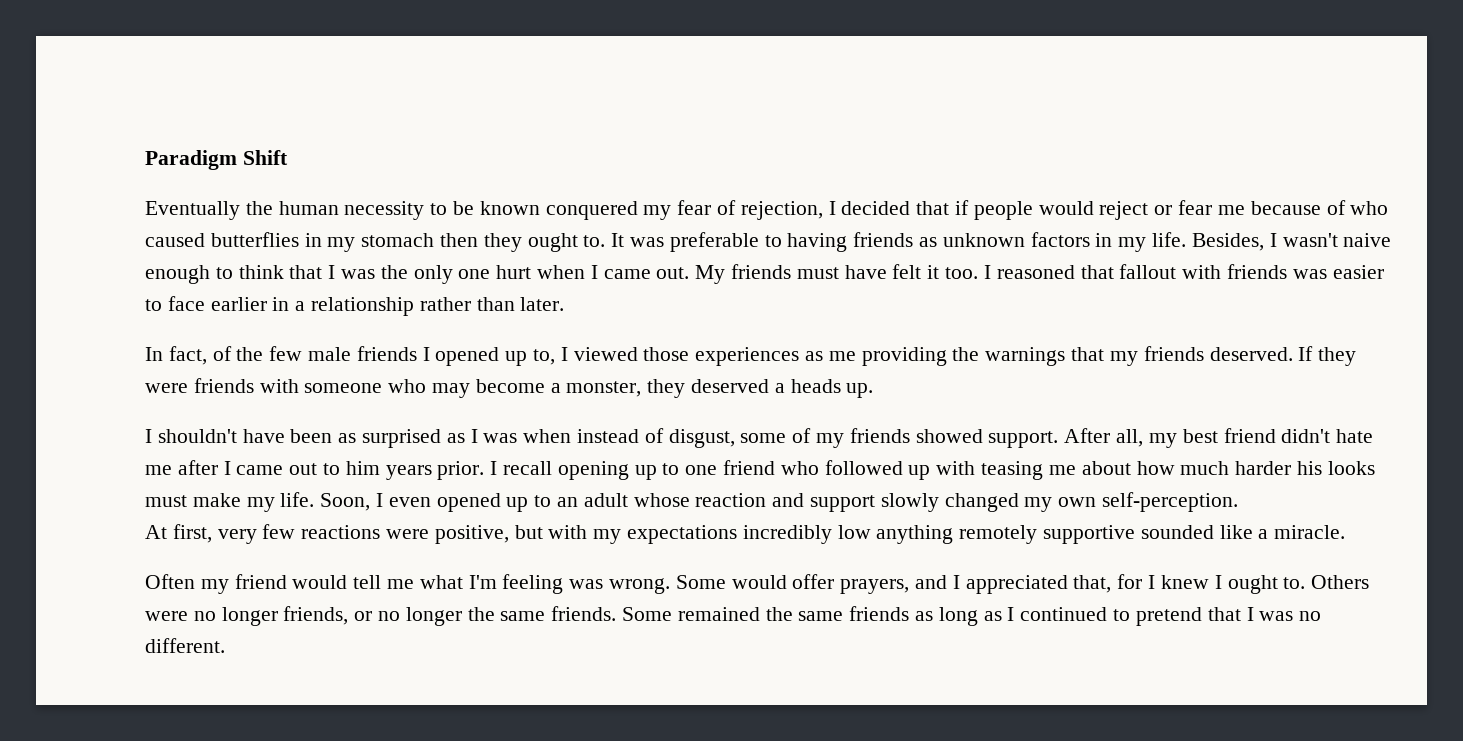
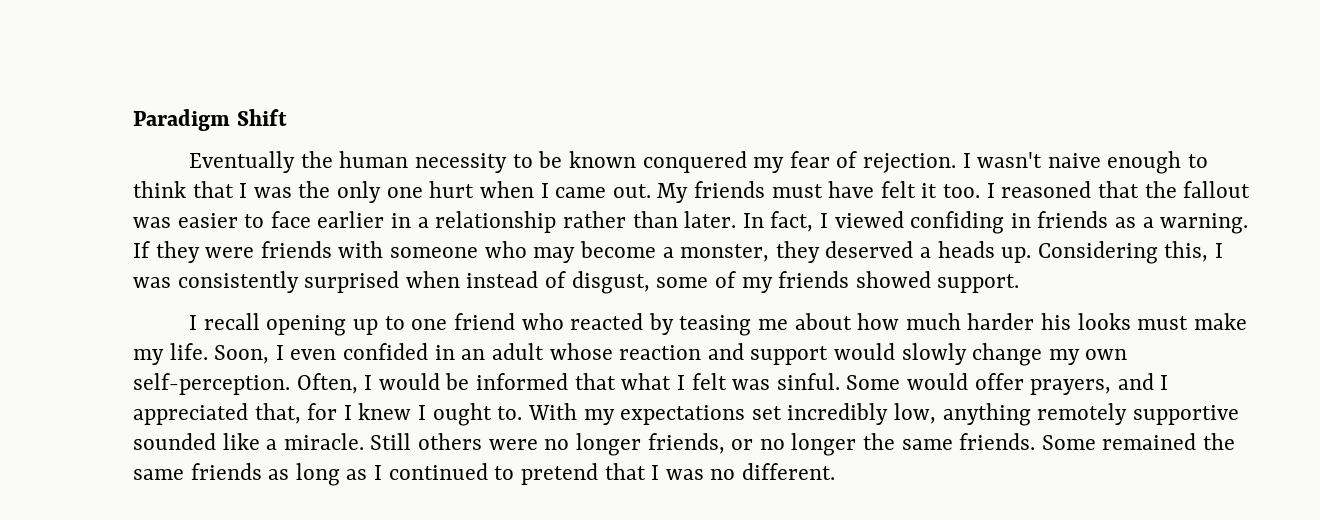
[740,200,1389,220] [145,232,1264,252] rejection, I decided that if people would reject or fear me because of who caused butterflies in my stomach then they ought to. It was preferable to having friends as unknown factors in my life. Besides, -> [862,153,956,173] rejection.
[1119,264,1287,279] fallout with friends -> [1144,181,1251,198] the fallout
(565, 304) // -> (737, 219) none
[212,346,1293,366] of the few male friends I opened up to, I viewed those experiences as me providing the warnings that my friends deserved. -> [819,211,1249,234] I viewed confiding in friends as a warning.
[145,429,518,448] // I shouldn't have been as surprised as I was -> [1037,241,1224,264] [133,271,400,293] Considering this, I was consistently surprised
[1064,428,1374,448] [145,460,485,480] After all, my best friend didn't hate me after I came out to him years prior. -> (1020, 283) //
[824,460,976,480] followed up with -> [570,313,674,335] reacted by
[436,493,552,512] opened up to -> [343,343,455,360] confided in
[880,493,1019,512] slowly changed -> [833,343,1043,366] would slowly change
[145,524,1346,544] [145,574,671,594] // At first, very few reactions were positive, but with my expectations incredibly low anything remotely supportive sounded like a miracle. // Often my friend would tell me what I'm feeling was wrong. -> [296,373,840,394] Often, I would be informed that what I felt was sinful.
[1311,575,1370,589] Others -> [527,403,1239,426] [133,433,483,450] With my expectations set incredibly low, anything remotely supportive sounded like a miracle. Still others

